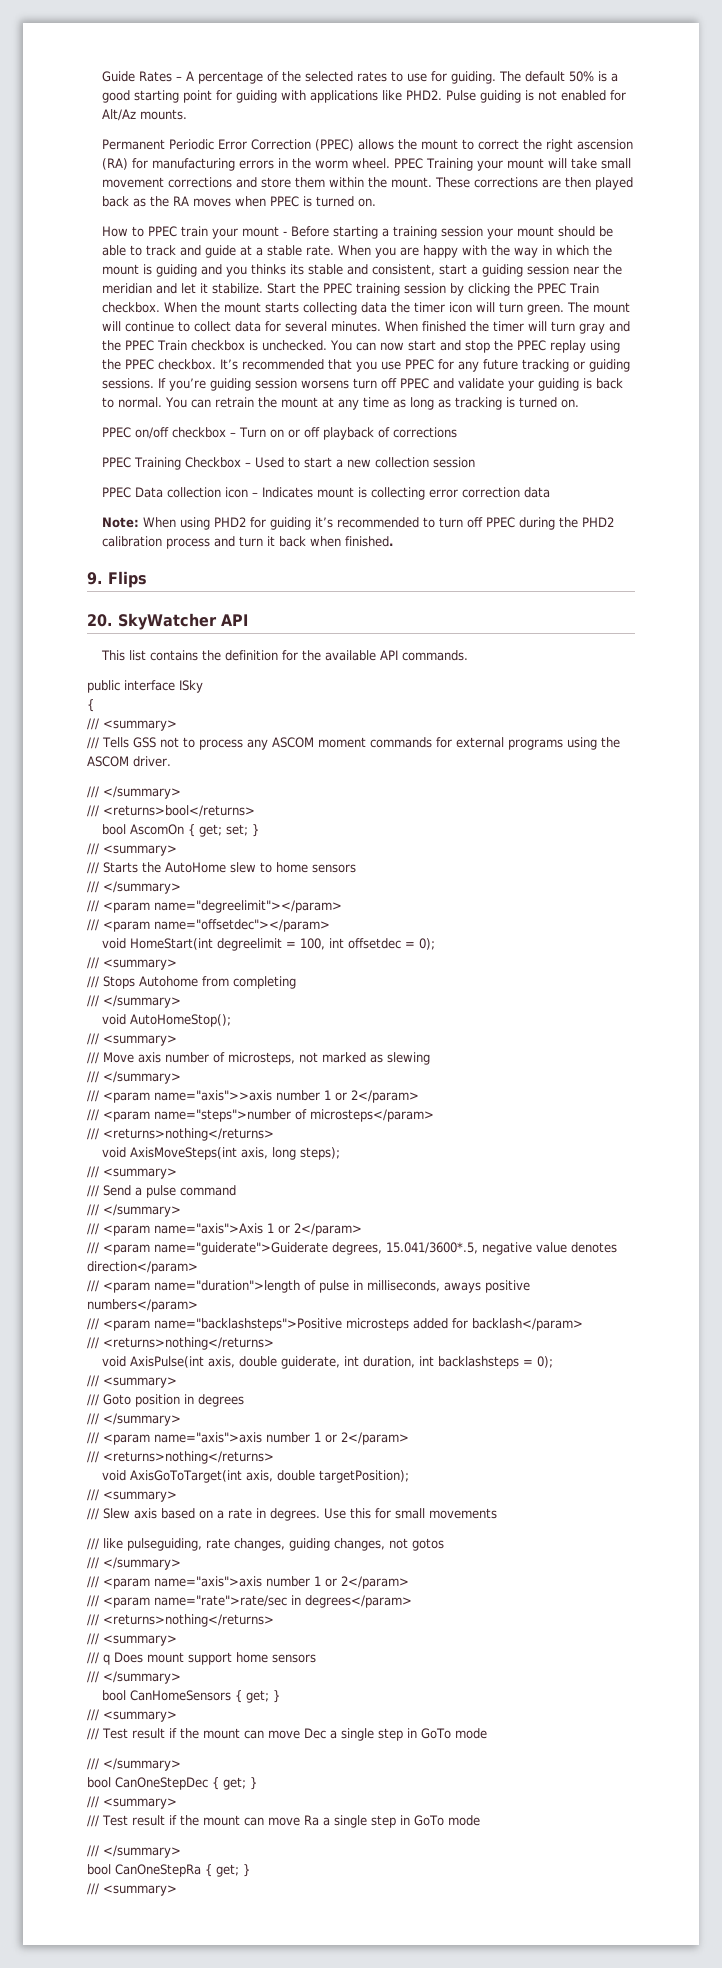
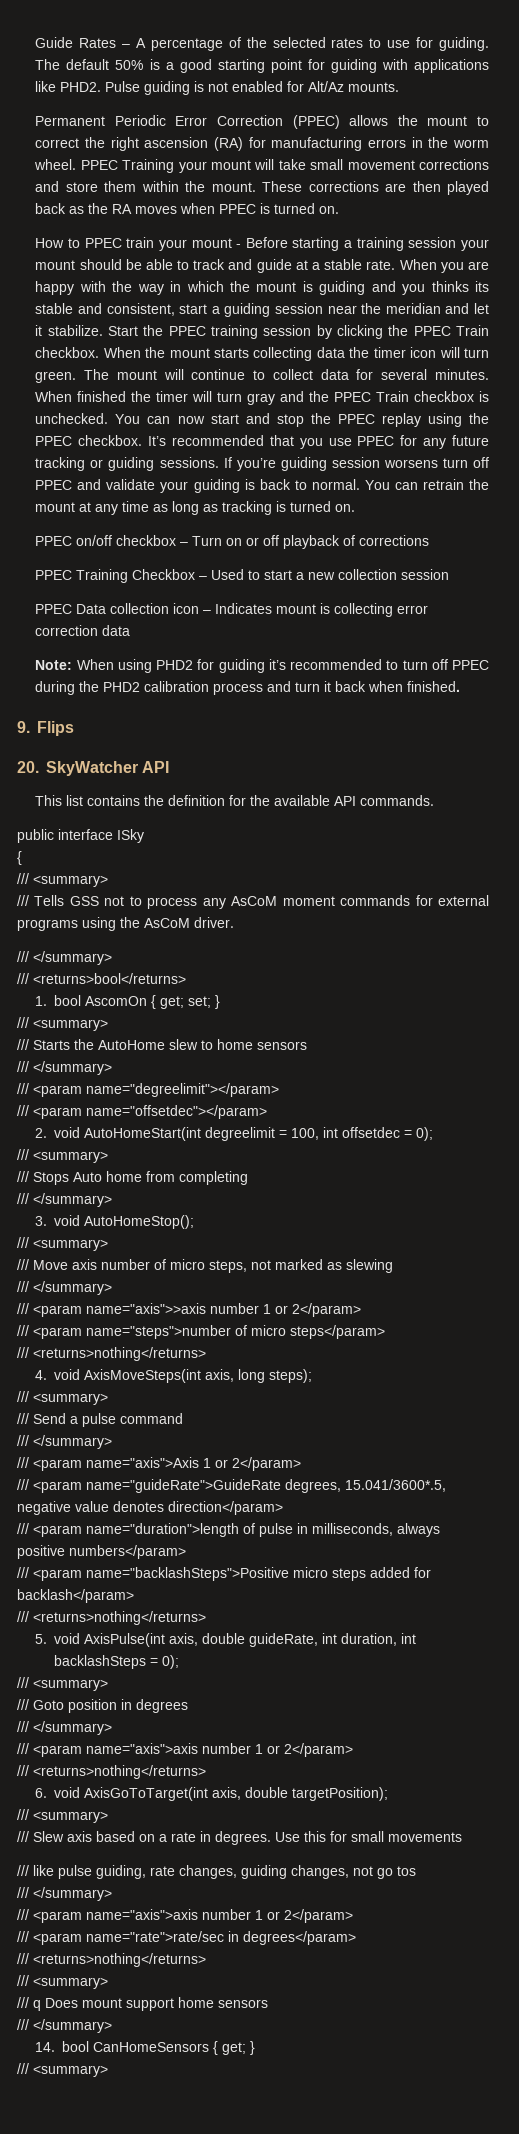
[271,737,314,748] ASCOM -> [231,896,278,906] AsCoM
[87,756,129,767] ASCOM -> [144,918,190,928] AsCoM
(255, 811) none -> [35,996,48,1006] 1.
[101,938,213,950] void HomeStart(int -> [35,1127,202,1141] 2. void AutoHomeStart(int
[139,976,198,987] Autohome -> [73,1171,142,1182] Auto home
(181, 1001) none -> [35,1216,48,1226] 3.
[228,1052,295,1065] microsteps, -> [170,1259,247,1273] micro steps,
[310,1109,434,1122] [87,1128,274,1141] microsteps</param> // /// <returns>nothing</returns> // -> [251,1325,385,1339] [17,1347,206,1361] [35,1370,48,1380] micro steps</param> // /// <returns>nothing</returns> // 4.
[154,1242,328,1255] name="guiderate">Guiderate -> [86,1479,281,1493] name="guideRate">GuideRate
[444,1282,481,1293] aways -> [397,1523,440,1537] always
[154,1318,409,1331] name="backlashsteps">Positive microsteps -> [86,1567,366,1581] name="backlashSteps">Positive micro steps
(274, 1343) none -> [35,1634,48,1644] 5.
[280,1356,340,1369] guiderate, -> [249,1633,319,1647] guideRate,
[437,1356,519,1369] backlashsteps -> [54,1655,147,1669] backlashSteps
(274, 1457) none -> [35,1788,48,1798] 6.
[127,1538,202,1551] pulseguiding, -> [58,1865,146,1879] pulse guiding,
[412,1538,444,1551] gotos -> [377,1866,416,1879] go tos
(181, 1677) none -> [35,2042,56,2052] 14.
[87,1728,487,1741] [87,1758,181,1771] [87,1777,257,1790] [87,1796,177,1809] [87,1815,480,1828] [87,1845,181,1858] [87,1864,250,1877] [87,1883,177,1896] // /// Test result if the mount can move Dec a single step in GoTo mode // /// </summary> // bool CanOneStepDec { get; } // /// <summary> // /// Test result if the mount can move Ra a single step in GoTo mode // /// </summary> // bool CanOneStepRa { get; } // /// <summary> -> (108, 2071) none

